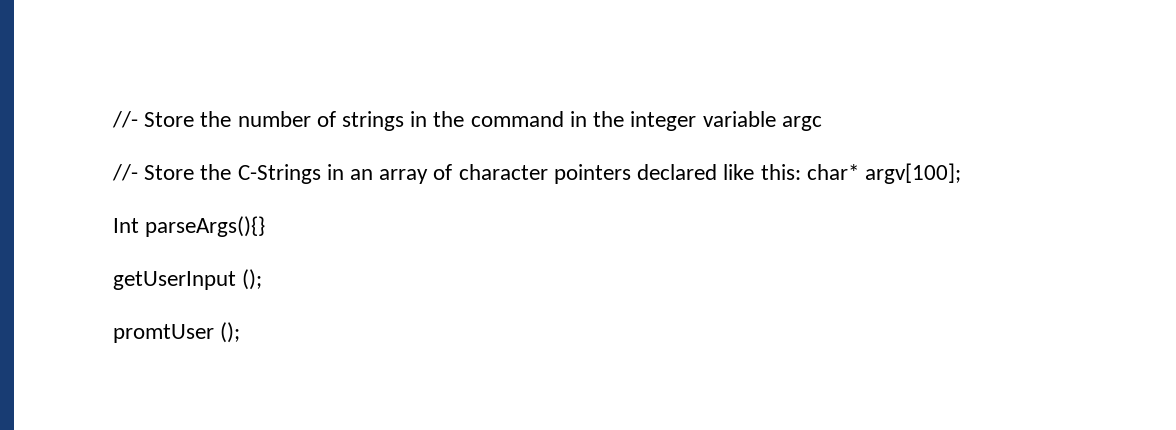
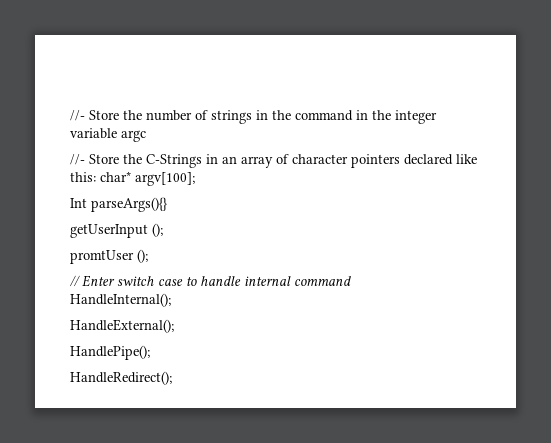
(241, 332) none -> [70,275,351,287] [70,293,171,307] [70,319,174,333] [70,345,150,360] [70,371,172,385] // // Enter switch case to handle internal command // HandleInternal(); // HandleExternal(); // HandlePipe(); // HandleRedirect();

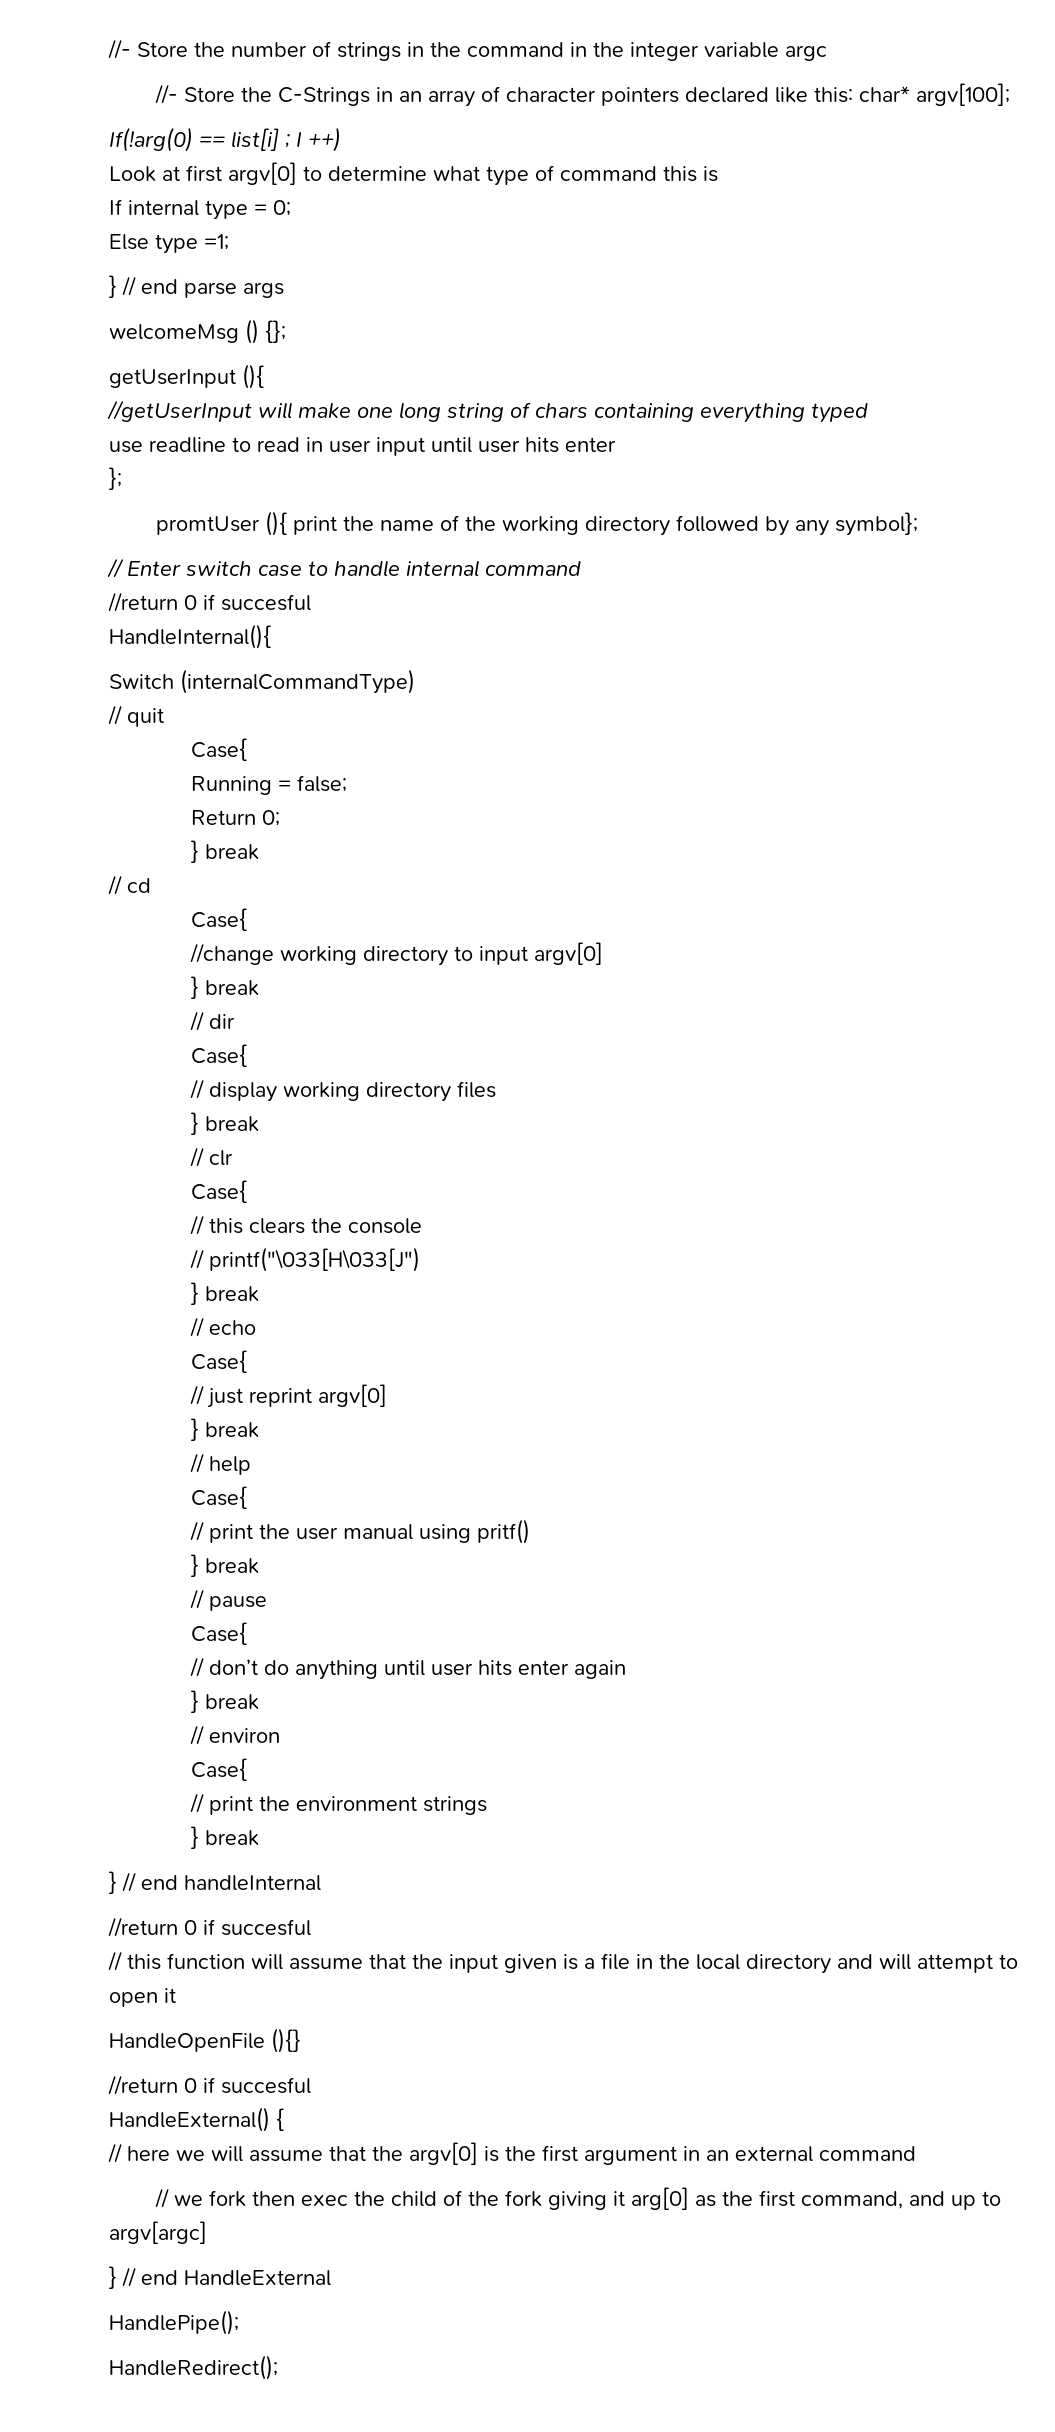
[70,197,167,212] [70,223,163,238] [70,249,148,264] Int parseArgs(){} // getUserInput (); // promtUser (); -> [109,127,341,152] [109,162,718,186] [109,199,291,220] [109,234,229,254] [109,275,284,298] [109,319,286,344] [109,364,264,389] [107,400,868,423] [109,437,616,456] [109,467,122,490] [155,511,918,536] If(!arg(0) == list[i] ; I ++) // Look at first argv[0] to determine what type of command this is // If internal type = 0; // Else type =1; // } // end parse args // welcomeMsg () {}; // getUserInput (){ // //getUserInput will make one long string of chars containing everything typed // use readline to read in user input until user hits enter // }; // promtUser (){ print the name of the working directory followed by any symbol};
[70,293,171,307] [70,319,174,333] HandleInternal(); // HandleExternal(); -> [108,592,311,612] [109,624,271,649] [109,669,415,694] [108,705,164,727] [191,738,248,761] [191,775,348,795] [191,810,281,826] [191,840,260,863] [108,875,151,895] [191,908,248,931] [190,942,604,966] [191,976,260,999] [190,1011,236,1031] [191,1044,248,1067] [190,1079,497,1102] [191,1112,260,1135] [190,1147,234,1167] [191,1180,248,1203] [190,1215,423,1235] [190,1247,421,1272] [191,1282,260,1305] [190,1317,257,1337] [191,1350,248,1373] [190,1384,388,1408] [191,1418,260,1441] [190,1453,252,1475] [191,1486,248,1509] [190,1519,531,1544] [191,1554,260,1577] [190,1589,268,1611] [191,1622,248,1645] [190,1657,627,1680] [191,1690,260,1713] [190,1725,281,1745] [191,1758,248,1781] [190,1793,488,1815] [191,1826,260,1849] [109,1871,321,1894] [108,1917,311,1937] [108,1951,1018,1974] [109,1988,176,2007] [109,2028,301,2053] [108,2075,311,2095] [109,2107,284,2132] [108,2142,916,2165] [154,2187,1001,2210] [109,2221,207,2244] [109,2266,331,2289] //return 0 if succesful // HandleInternal(){ // Switch (internalCommandType) // // quit // Case{ // Running = false; // Return 0; // } break // // cd // Case{ // //change working directory to input argv[0] // } break // // dir // Case{ // // display working directory files // } break // // clr // Case{ // // this clears the console // // printf("\033[H\033[J") // } break // // echo // Case{ // // just reprint argv[0] // } break // // help // Case{ // // print the user manual using pritf() // } break // // pause // Case{ // // don’t do anything until user hits enter again // } break // // environ // Case{ // // print the environment strings // } break // } // end handleInternal // //return 0 if succesful // // this function will assume that the input given is a file in the local directory and will attempt to open it // HandleOpenFile (){} // //return 0 if succesful // HandleExternal() { // // here we will assume that the argv[0] is the first argument in an external command // // we fork then exec the child of the fork giving it arg[0] as the first command, and up to argv[argc] // } // end HandleExternal

